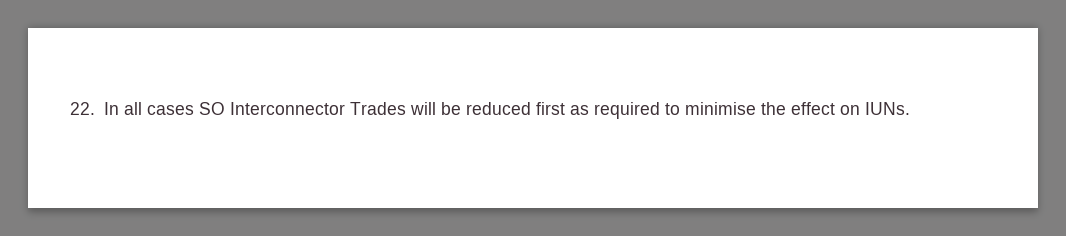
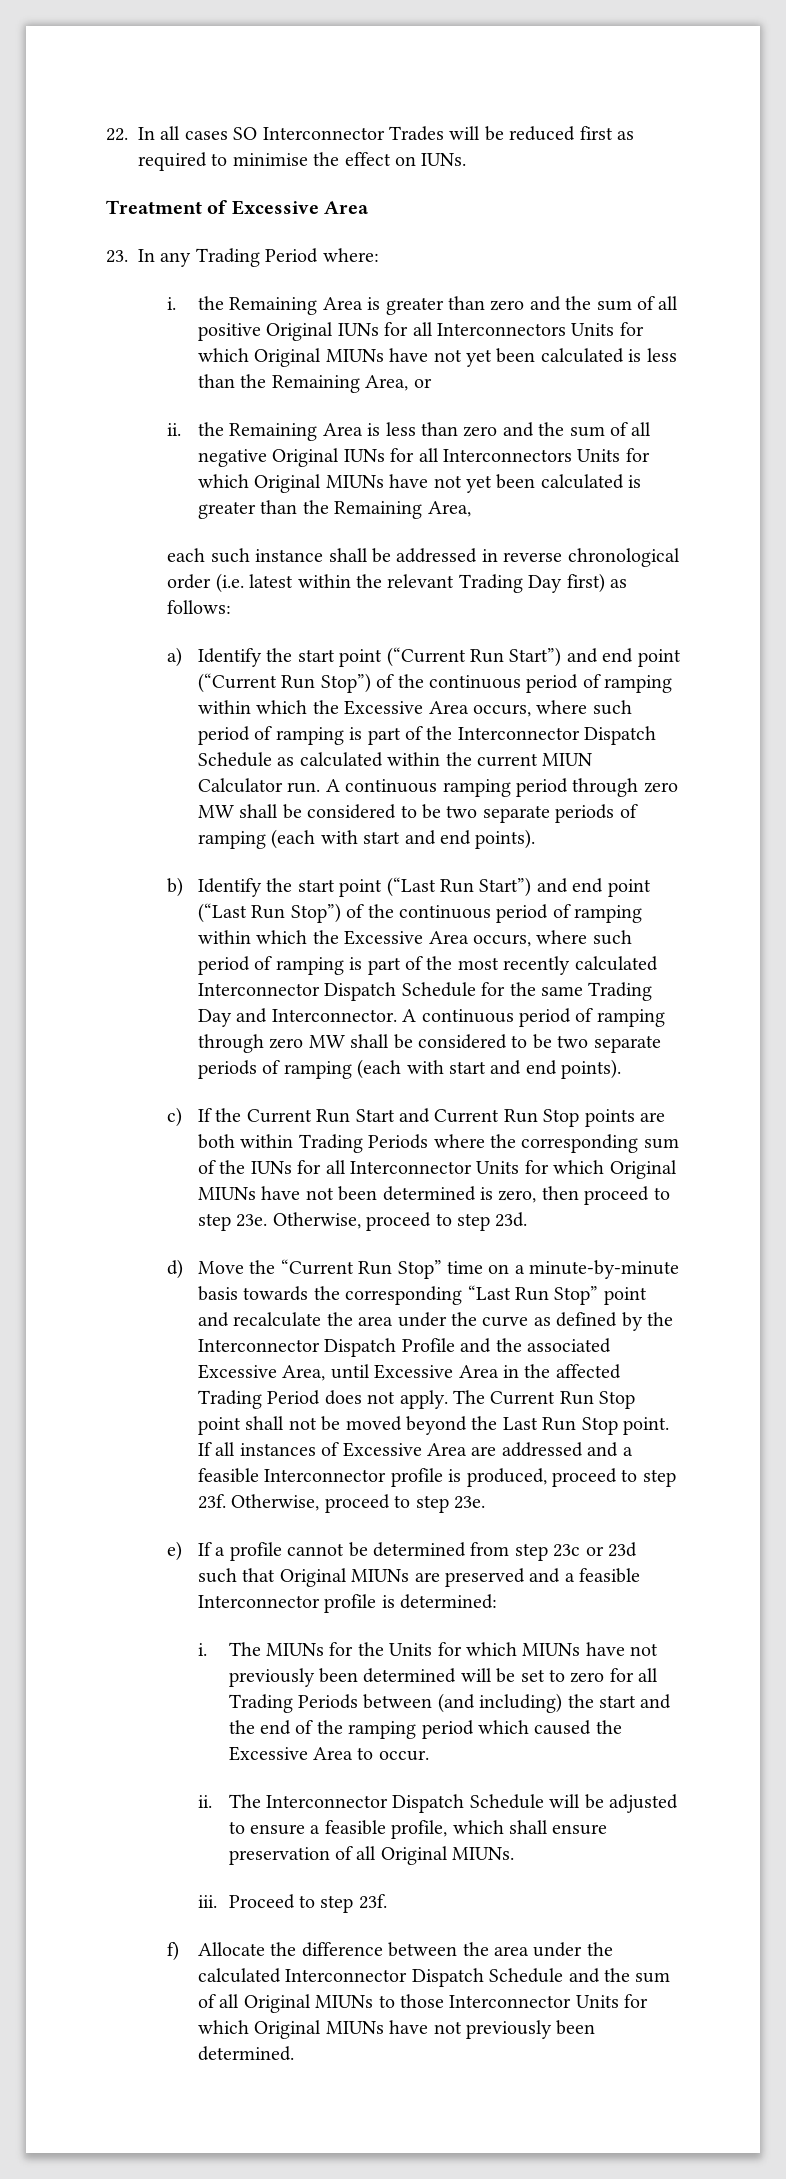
(910, 108) none -> [106,200,370,215] [106,248,379,267] [167,296,679,315] [197,322,644,341] [197,348,677,367] [197,374,432,393] [167,422,652,441] [197,448,650,467] [197,474,642,493] [197,500,471,519] [167,548,680,567] [167,573,627,593] [167,600,232,614] [167,647,681,667] [197,673,673,693] [197,700,632,717] [197,726,657,745] [197,752,593,767] [197,778,678,797] [197,804,638,823] [197,829,536,849] [167,877,651,897] [197,903,643,923] [197,930,632,947] [197,956,658,975] [197,982,653,1001] [197,1008,665,1027] [197,1034,661,1053] [197,1059,622,1079] [167,1107,665,1127] [197,1134,679,1153] [197,1160,677,1179] [197,1186,670,1205] [197,1212,528,1231] [167,1259,680,1279] [197,1285,647,1305] [197,1312,673,1331] [197,1338,611,1357] [197,1364,621,1381] [197,1390,636,1409] [197,1416,669,1435] [197,1442,633,1457] [197,1468,676,1487] [197,1494,485,1513] [167,1541,637,1561] [197,1568,641,1587] [197,1594,498,1613] [197,1642,659,1656] [228,1668,659,1687] [228,1693,672,1713] [228,1720,622,1739] [228,1746,429,1761] [197,1794,678,1813] [228,1820,608,1839] [228,1846,515,1865] [197,1894,387,1913] [167,1941,613,1961] [197,1968,671,1987] [197,1994,649,2013] [197,2020,596,2039] [197,2046,294,2061] // Treatment of Excessive Area // 23. In any Trading Period where: // i. the Remaining Area is greater than zero and the sum of all positive Original IUNs for all Interconnectors Units for which Original MIUNs have not yet been calculated is less than the Remaining Area, or // ii. the Remaining Area is less than zero and the sum of all negative Original IUNs for all Interconnectors Units for which Original MIUNs have not yet been calculated is greater than the Remaining Area, // each such instance shall be addressed in reverse chronological order (i.e. latest within the relevant Trading Day first) as follows: // a) Identify the start point (“Current Run Start”) and end point (“Current Run Stop”) of the continuous period of ramping within which the Excessive Area occurs, where such period of ramping is part of the Interconnector Dispatch Schedule as calculated within the current MIUN Calculator run. A continuous ramping period through zero MW shall be considered to be two separate periods of ramping (each with start and end points). // b) Identify the start point (“Last Run Start”) and end point (“Last Run Stop”) of the continuous period of ramping within which the Excessive Area occurs, where such period of ramping is part of the most recently calculated Interconnector Dispatch Schedule for the same Trading Day and Interconnector. A continuous period of ramping through zero MW shall be considered to be two separate periods of ramping (each with start and end points). // c) If the Current Run Start and Current Run Stop points are both within Trading Periods where the corresponding sum of the IUNs for all Interconnector Units for which Original MIUNs have not been determined is zero, then proceed to step 23e. Otherwise, proceed to step 23d. // d) Move the “Current Run Stop” time on a minute-by-minute basis towards the corresponding “Last Run Stop” point and recalculate the area under the curve as defined by the Interconnector Dispatch Profile and the associated Excessive Area, until Excessive Area in the affected Trading Period does not apply. The Current Run Stop point shall not be moved beyond the Last Run Stop point. If all instances of Excessive Area are addressed and a feasible Interconnector profile is produced, proceed to step 23f. Otherwise, proceed to step 23e. // e) If a profile cannot be determined from step 23c or 23d such that Original MIUNs are preserved and a feasible Interconnector profile is determined: // i. The MIUNs for the Units for which MIUNs have not previously been determined will be set to zero for all Trading Periods between (and including) the start and the end of the ramping period which caused the Excessive Area to occur. // ii. The Interconnector Dispatch Schedule will be adjusted to ensure a feasible profile, which shall ensure preservation of all Original MIUNs. // iii. Proceed to step 23f. // f) Allocate the difference between the area under the calculated Interconnector Dispatch Schedule and the sum of all Original MIUNs to those Interconnector Units for which Original MIUNs have not previously been determined.

